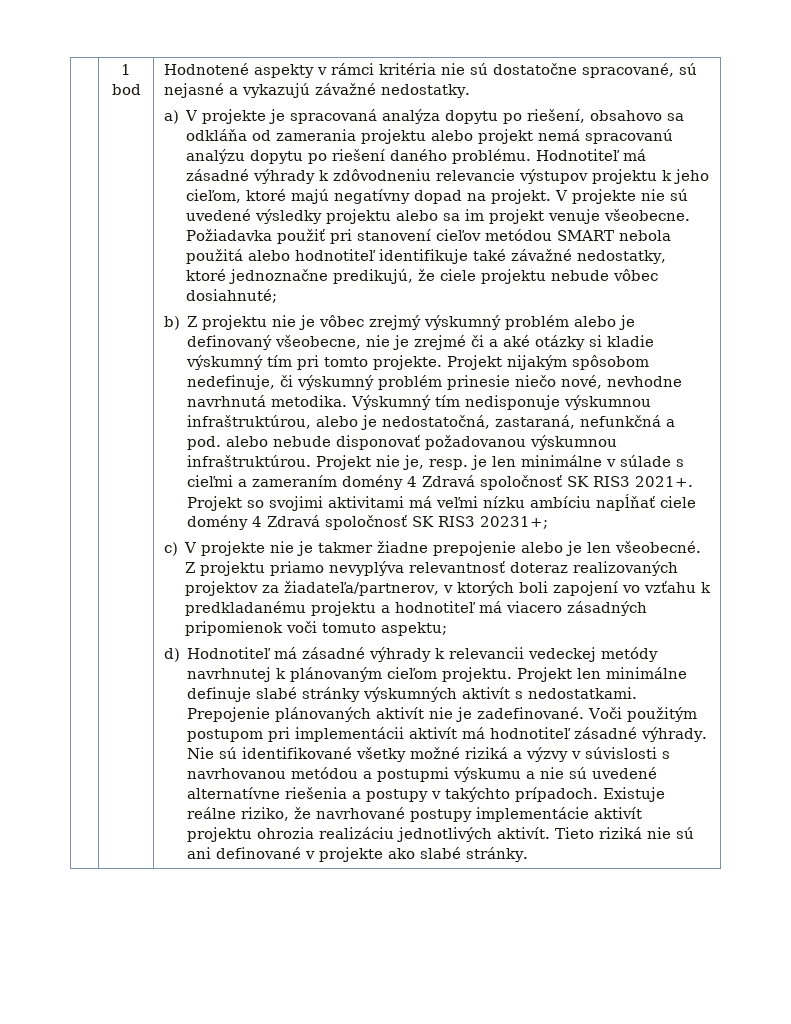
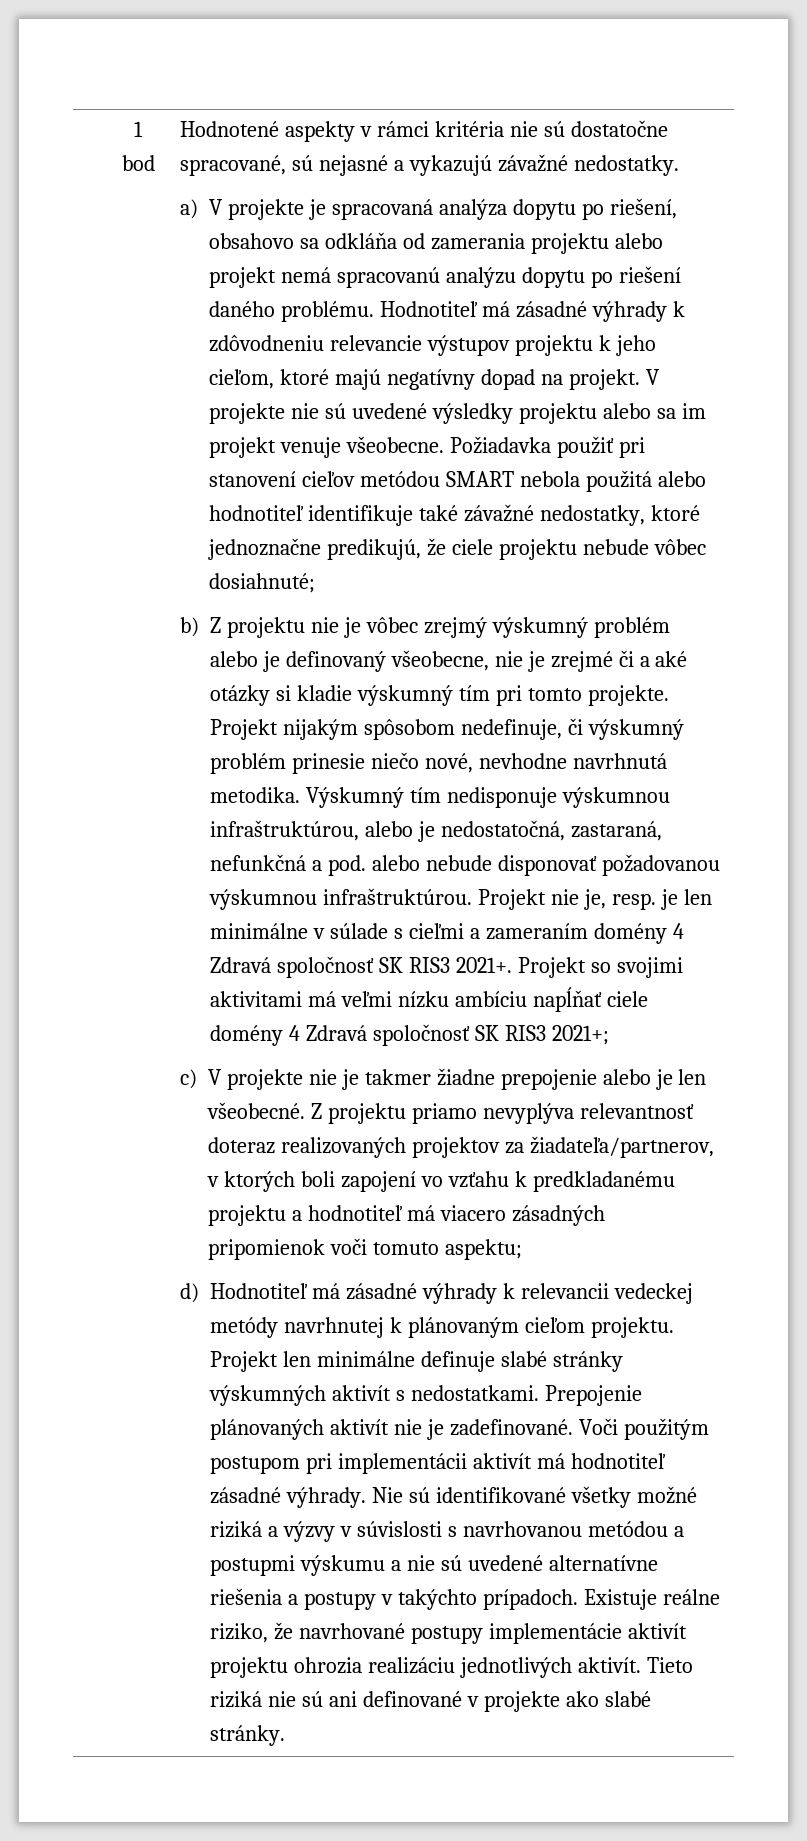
[480,516,549,529] 20231+; -> [551,1025,609,1045] 2021+;

